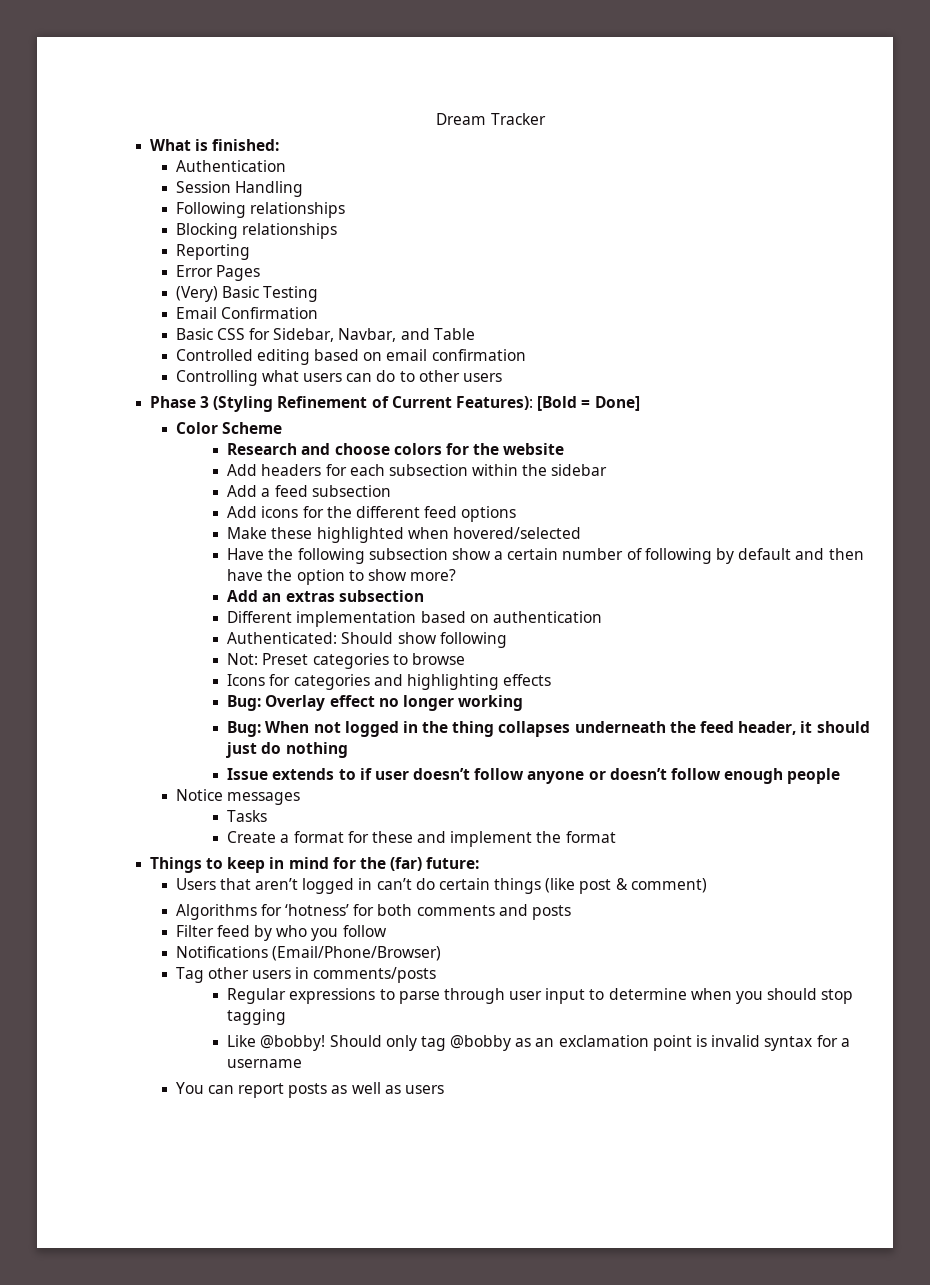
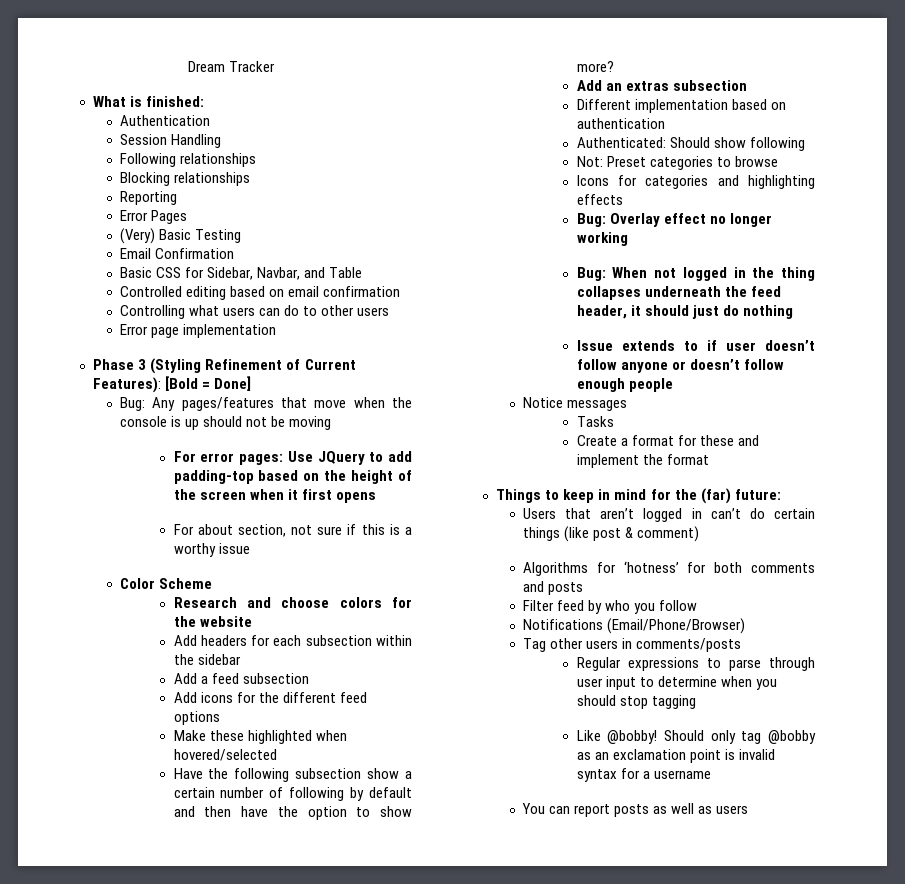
(502, 377) none -> [120,324,277,338] // Error page implementation
(640, 403) none -> [120,397,413,411] [120,416,332,430] [173,451,412,465] [173,470,413,484] [173,489,376,503] [173,524,412,537] [173,543,250,557] // Bug: Any pages/features that move when the console is up should not be moving // For error pages: Use JQuery to add padding-top based on the height of the screen when it first opens // For about section, not sure if this is a worthy issue

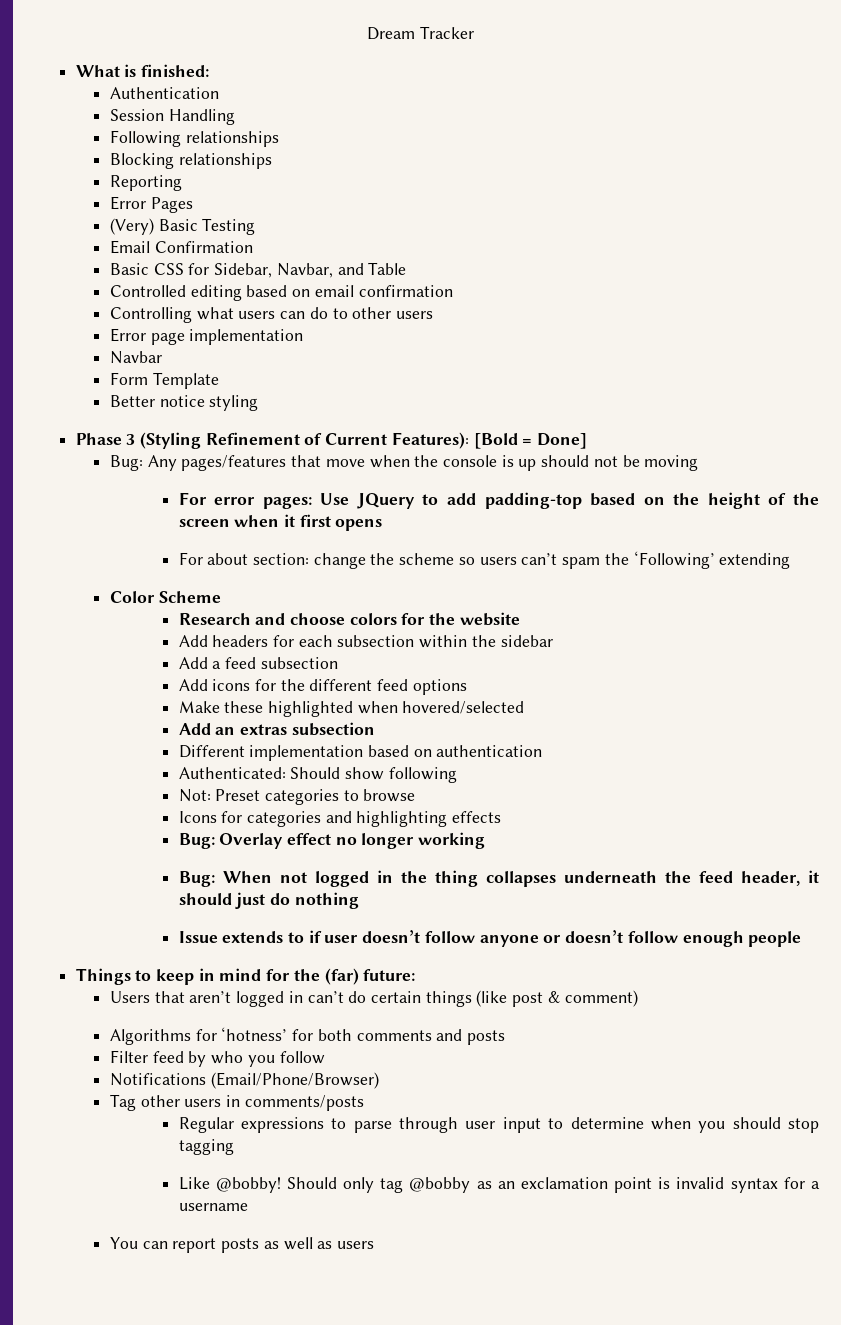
(277, 331) none -> [109,351,162,364] [109,372,219,389] [109,395,259,411] // Navbar // Form Template // Better notice styling
[237,524,412,537] [173,543,250,557] section, not sure if this is a worthy issue -> [252,551,791,569] section: change the scheme so users can’t spam the ‘Following’ extending
[173,768,412,782] [173,787,412,801] [173,806,412,820] [576,61,614,72] // Have the following subsection show a certain number of following by default and then have the option to show more? -> (525, 707) none
[523,397,628,411] [576,416,614,427] [576,435,759,446] [576,454,709,468] // Notice messages // Tasks // Create a format for these and implement the format -> (802, 939) none

